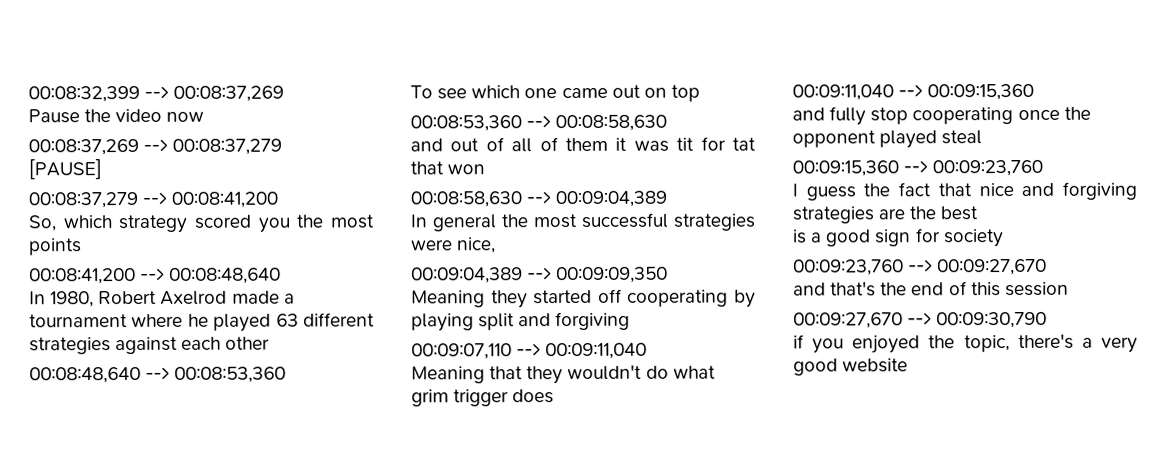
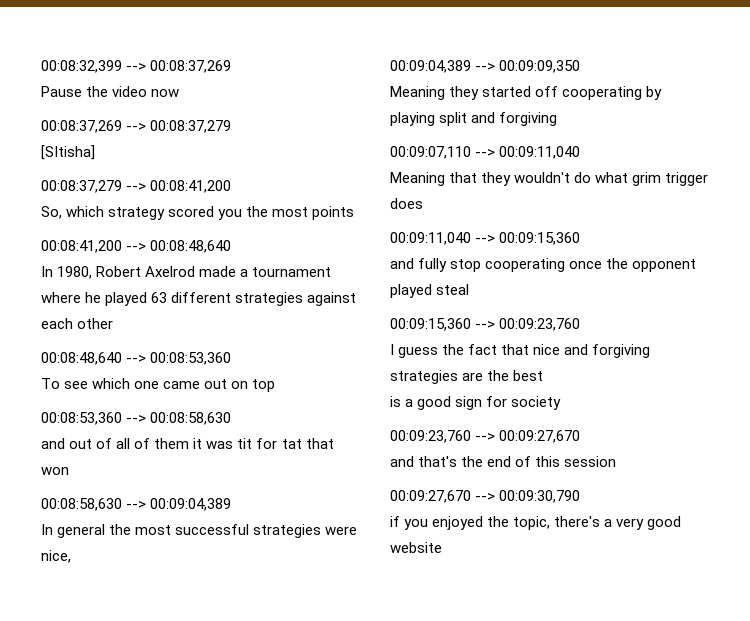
[28,159,102,180] [PAUSE] -> [41,145,95,160] [SItisha]

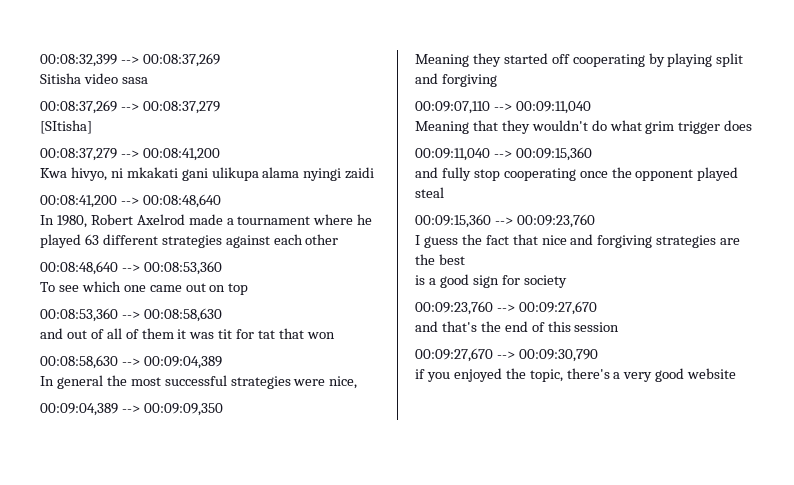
[41,86,180,97] Pause the video now -> [40,73,148,84] Sitisha video sasa
[41,206,355,220] So, which strategy scored you the most points -> [40,167,375,181] Kwa hivyo, ni mkakati gani ulikupa alama nyingi zaidi

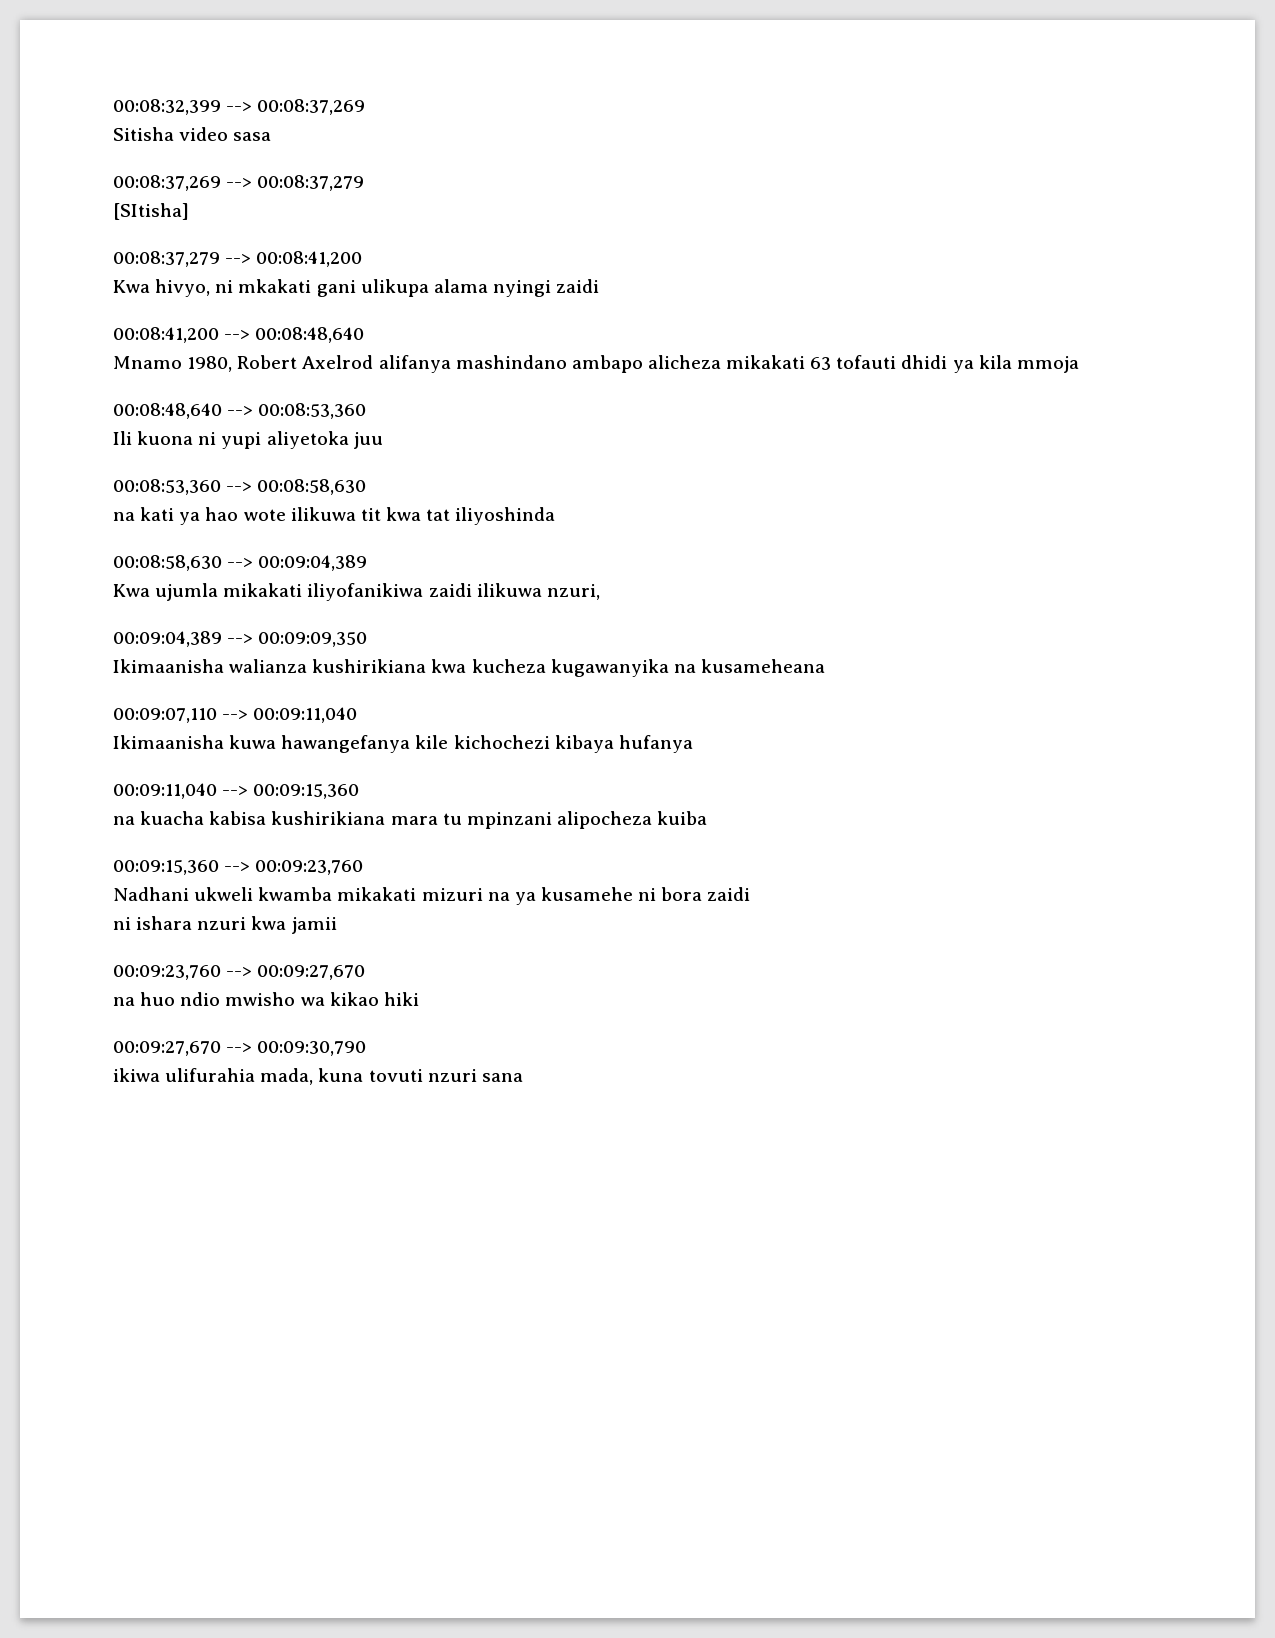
[40,215,54,225] In -> [113,356,182,369] Mnamo
[188,214,373,225] [40,234,339,248] [40,261,222,275] [40,281,249,295] [40,308,222,322] [40,328,335,339] [40,355,222,369] [40,375,358,389] [40,403,223,416] [415,53,744,67] [415,73,497,87] [415,101,591,114] [415,120,753,134] [415,147,592,161] [415,167,739,181] [415,187,444,198] [415,214,595,228] [415,234,741,248] [415,254,465,265] [415,274,567,288] [415,301,597,315] [415,321,620,332] [415,348,598,362] [415,368,737,382] made a tournament where he played 63 different strategies against each other // 00:08:48,640 --> 00:08:53,360 // To see which one came out on top // 00:08:53,360 --> 00:08:58,630 // and out of all of them it was tit for tat that won // 00:08:58,630 --> 00:09:04,389 // In general the most successful strategies were nice, // 00:09:04,389 --> 00:09:09,350 // Meaning they started off cooperating by playing split and forgiving // 00:09:07,110 --> 00:09:11,040 // Meaning that they wouldn't do what grim trigger does // 00:09:11,040 --> 00:09:15,360 // and fully stop cooperating once the opponent played steal // 00:09:15,360 --> 00:09:23,760 // I guess the fact that nice and forgiving strategies are the best // is a good sign for society // 00:09:23,760 --> 00:09:27,670 // and that's the end of this session // 00:09:27,670 --> 00:09:30,790 // if you enjoyed the topic, there's a very good website -> [378,355,1079,373] [113,403,367,419] [113,431,383,449] [113,479,367,495] [113,507,556,525] [113,555,368,571] [113,583,600,601] [113,631,368,647] [113,659,825,677] [113,707,358,723] [113,735,693,753] [113,783,360,799] [113,811,708,829] [113,860,364,875] [113,887,751,905] [113,916,337,934] [113,965,366,980] [113,992,419,1006] [113,1041,367,1056] [113,1068,523,1085] alifanya mashindano ambapo alicheza mikakati 63 tofauti dhidi ya kila mmoja // 00:08:48,640 --> 00:08:53,360 // Ili kuona ni yupi aliyetoka juu // 00:08:53,360 --> 00:08:58,630 // na kati ya hao wote ilikuwa tit kwa tat iliyoshinda // 00:08:58,630 --> 00:09:04,389 // Kwa ujumla mikakati iliyofanikiwa zaidi ilikuwa nzuri, // 00:09:04,389 --> 00:09:09,350 // Ikimaanisha walianza kushirikiana kwa kucheza kugawanyika na kusameheana // 00:09:07,110 --> 00:09:11,040 // Ikimaanisha kuwa hawangefanya kile kichochezi kibaya hufanya // 00:09:11,040 --> 00:09:15,360 // na kuacha kabisa kushirikiana mara tu mpinzani alipocheza kuiba // 00:09:15,360 --> 00:09:23,760 // Nadhani ukweli kwamba mikakati mizuri na ya kusamehe ni bora zaidi // ni ishara nzuri kwa jamii // 00:09:23,760 --> 00:09:27,670 // na huo ndio mwisho wa kikao hiki // 00:09:27,670 --> 00:09:30,790 // ikiwa ulifurahia mada, kuna tovuti nzuri sana

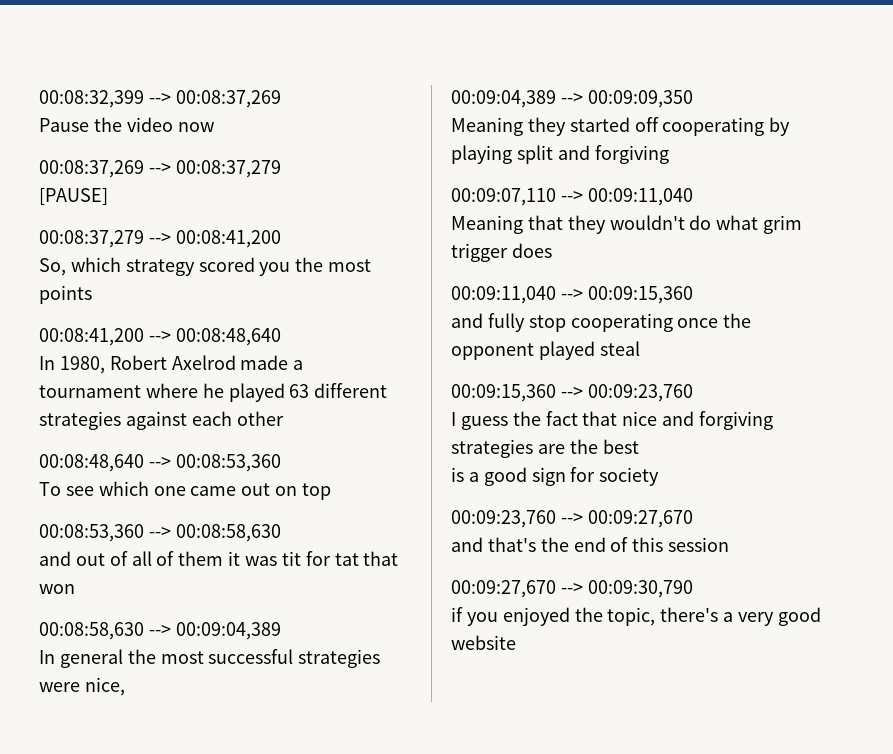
[113,127,272,141] Sitisha video sasa -> [39,117,214,132] Pause the video now
[113,203,189,220] [SItisha] -> [39,188,108,205] [PAUSE]
[113,279,600,297] Kwa hivyo, ni mkakati gani ulikupa alama nyingi zaidi -> [39,257,372,276] [39,285,92,304] So, which strategy scored you the most points
[113,356,182,369] Mnamo -> [39,356,55,370] In
[378,355,1079,373] [113,403,367,419] [113,431,383,449] [113,479,367,495] [113,507,556,525] [113,555,368,571] [113,583,600,601] [113,631,368,647] [113,659,825,677] [113,707,358,723] [113,735,693,753] [113,783,360,799] [113,811,708,829] [113,860,364,875] [113,887,751,905] [113,916,337,934] [113,965,366,980] [113,992,419,1006] [113,1041,367,1056] [113,1068,523,1085] alifanya mashindano ambapo alicheza mikakati 63 tofauti dhidi ya kila mmoja // 00:08:48,640 --> 00:08:53,360 // Ili kuona ni yupi aliyetoka juu // 00:08:53,360 --> 00:08:58,630 // na kati ya hao wote ilikuwa tit kwa tat iliyoshinda // 00:08:58,630 --> 00:09:04,389 // Kwa ujumla mikakati iliyofanikiwa zaidi ilikuwa nzuri, // 00:09:04,389 --> 00:09:09,350 // Ikimaanisha walianza kushirikiana kwa kucheza kugawanyika na kusameheana // 00:09:07,110 --> 00:09:11,040 // Ikimaanisha kuwa hawangefanya kile kichochezi kibaya hufanya // 00:09:11,040 --> 00:09:15,360 // na kuacha kabisa kushirikiana mara tu mpinzani alipocheza kuiba // 00:09:15,360 --> 00:09:23,760 // Nadhani ukweli kwamba mikakati mizuri na ya kusamehe ni bora zaidi // ni ishara nzuri kwa jamii // 00:09:23,760 --> 00:09:27,670 // na huo ndio mwisho wa kikao hiki // 00:09:27,670 --> 00:09:30,790 // ikiwa ulifurahia mada, kuna tovuti nzuri sana -> [240,355,304,370] [39,383,388,402] [39,411,284,430] [39,454,281,472] [39,481,332,500] [39,524,281,542] [39,551,399,566] [39,584,75,594] [39,622,281,640] [39,649,381,668] [39,677,125,696] [451,90,693,108] [451,117,791,136] [451,145,669,164] [451,188,693,206] [451,215,803,234] [451,243,552,262] [451,286,693,304] [451,313,752,332] [451,341,640,360] [451,384,693,402] [451,411,774,430] [451,439,639,458] [451,467,660,486] [451,510,693,528] [451,537,730,552] [451,580,693,598] [451,607,821,626] [451,635,516,650] made a tournament where he played 63 different strategies against each other // 00:08:48,640 --> 00:08:53,360 // To see which one came out on top // 00:08:53,360 --> 00:08:58,630 // and out of all of them it was tit for tat that won // 00:08:58,630 --> 00:09:04,389 // In general the most successful strategies were nice, // 00:09:04,389 --> 00:09:09,350 // Meaning they started off cooperating by playing split and forgiving // 00:09:07,110 --> 00:09:11,040 // Meaning that they wouldn't do what grim trigger does // 00:09:11,040 --> 00:09:15,360 // and fully stop cooperating once the opponent played steal // 00:09:15,360 --> 00:09:23,760 // I guess the fact that nice and forgiving strategies are the best // is a good sign for society // 00:09:23,760 --> 00:09:27,670 // and that's the end of this session // 00:09:27,670 --> 00:09:30,790 // if you enjoyed the topic, there's a very good website

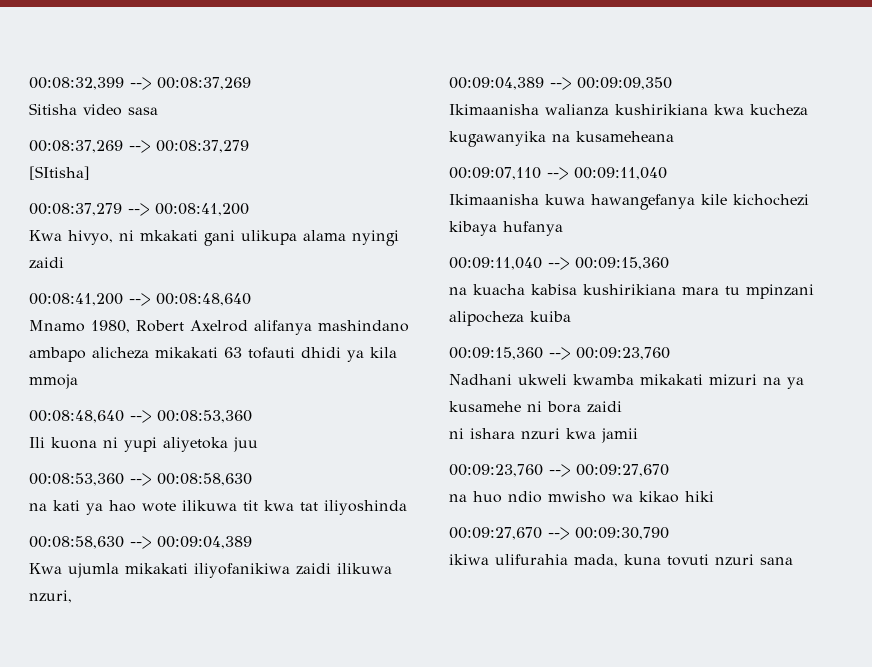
[39,117,214,132] Pause the video now -> [29,103,158,116] Sitisha video sasa
[39,188,108,205] [PAUSE] -> [29,166,90,180] [SItisha]
[39,257,372,276] [39,285,92,304] So, which strategy scored you the most points -> [29,230,399,246] [29,257,64,269] Kwa hivyo, ni mkakati gani ulikupa alama nyingi zaidi
[39,356,55,370] In -> [29,320,85,332] Mnamo
[240,355,304,370] [39,383,388,402] [39,411,284,430] [39,454,281,472] [39,481,332,500] [39,524,281,542] [39,551,399,566] [39,584,75,594] [39,622,281,640] [39,649,381,668] [39,677,125,696] [451,90,693,108] [451,117,791,136] [451,145,669,164] [451,188,693,206] [451,215,803,234] [451,243,552,262] [451,286,693,304] [451,313,752,332] [451,341,640,360] [451,384,693,402] [451,411,774,430] [451,439,639,458] [451,467,660,486] [451,510,693,528] [451,537,730,552] [451,580,693,598] [451,607,821,626] [451,635,516,650] made a tournament where he played 63 different strategies against each other // 00:08:48,640 --> 00:08:53,360 // To see which one came out on top // 00:08:53,360 --> 00:08:58,630 // and out of all of them it was tit for tat that won // 00:08:58,630 --> 00:09:04,389 // In general the most successful strategies were nice, // 00:09:04,389 --> 00:09:09,350 // Meaning they started off cooperating by playing split and forgiving // 00:09:07,110 --> 00:09:11,040 // Meaning that they wouldn't do what grim trigger does // 00:09:11,040 --> 00:09:15,360 // and fully stop cooperating once the opponent played steal // 00:09:15,360 --> 00:09:23,760 // I guess the fact that nice and forgiving strategies are the best // is a good sign for society // 00:09:23,760 --> 00:09:27,670 // and that's the end of this session // 00:09:27,670 --> 00:09:30,790 // if you enjoyed the topic, there's a very good website -> [254,320,409,335] [29,347,397,362] [29,374,78,389] [29,410,252,423] [29,437,258,452] [29,473,252,486] [29,500,407,515] [29,536,252,549] [29,563,392,578] [29,590,72,603] [449,77,672,90] [449,104,808,116] [449,131,674,147] [449,167,667,180] [449,194,809,210] [449,221,563,236] [449,257,669,270] [449,284,814,299] [449,311,571,326] [449,347,670,360] [449,374,804,389] [449,401,622,413] [449,428,638,443] [449,464,669,477] [449,491,714,503] [449,527,669,540] [449,554,793,567] alifanya mashindano ambapo alicheza mikakati 63 tofauti dhidi ya kila mmoja // 00:08:48,640 --> 00:08:53,360 // Ili kuona ni yupi aliyetoka juu // 00:08:53,360 --> 00:08:58,630 // na kati ya hao wote ilikuwa tit kwa tat iliyoshinda // 00:08:58,630 --> 00:09:04,389 // Kwa ujumla mikakati iliyofanikiwa zaidi ilikuwa nzuri, // 00:09:04,389 --> 00:09:09,350 // Ikimaanisha walianza kushirikiana kwa kucheza kugawanyika na kusameheana // 00:09:07,110 --> 00:09:11,040 // Ikimaanisha kuwa hawangefanya kile kichochezi kibaya hufanya // 00:09:11,040 --> 00:09:15,360 // na kuacha kabisa kushirikiana mara tu mpinzani alipocheza kuiba // 00:09:15,360 --> 00:09:23,760 // Nadhani ukweli kwamba mikakati mizuri na ya kusamehe ni bora zaidi // ni ishara nzuri kwa jamii // 00:09:23,760 --> 00:09:27,670 // na huo ndio mwisho wa kikao hiki // 00:09:27,670 --> 00:09:30,790 // ikiwa ulifurahia mada, kuna tovuti nzuri sana

